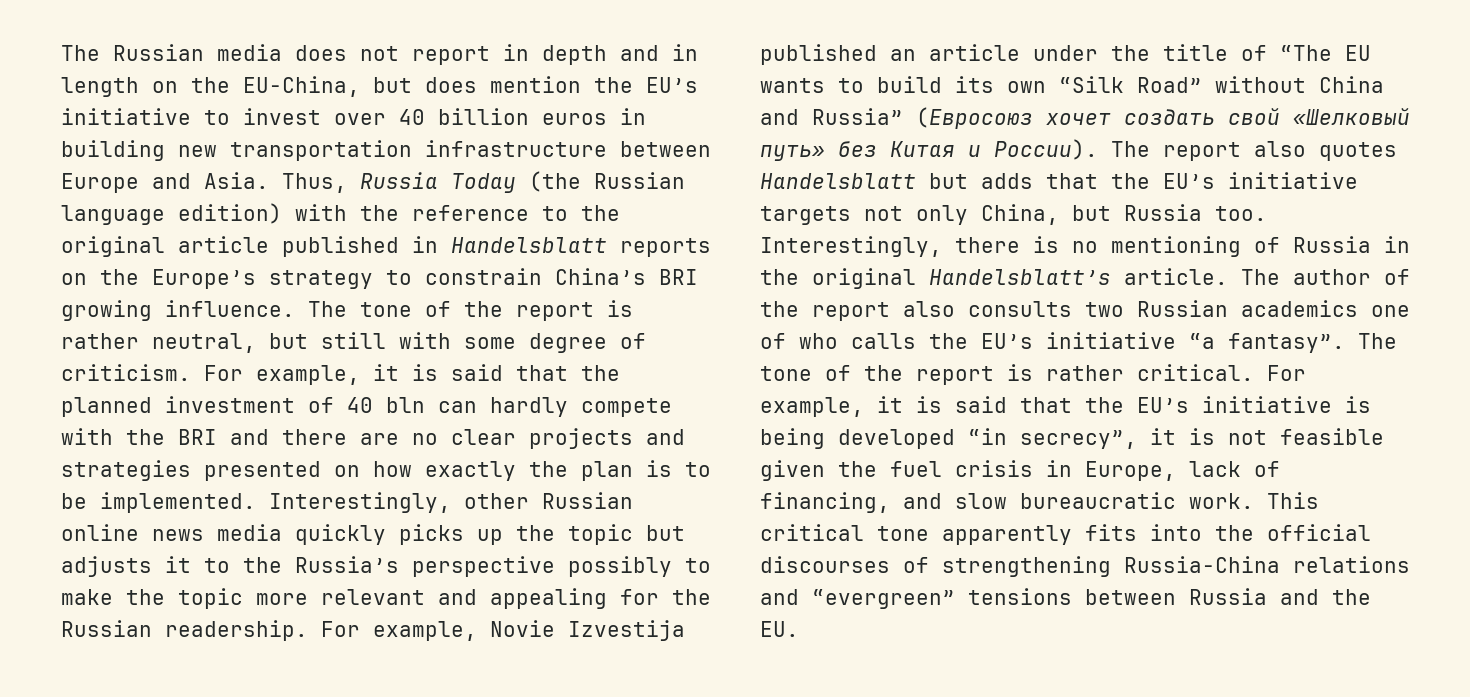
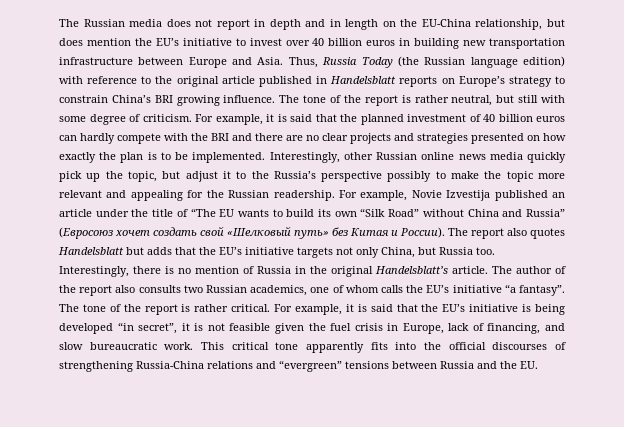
[243,76,360,97] EU-China, -> [421,19,543,30] EU-China relationship,
[360,205,399,221] the -> (83, 80) none
[100,269,139,285] the -> (455, 81) none
[386,397,425,413] bln -> [498,114,565,122] billion euros
[399,524,464,545] picks -> [59,171,82,182] pick
[568,524,685,545] [61,556,152,577] topic but adjusts -> [127,171,218,182] topic, but adjust
[1111,236,1241,257] mentioning -> [195,266,239,274] mention
[1241,300,1358,317] academics -> [250,285,308,296] academics,
[799,333,838,349] who -> [345,285,379,293] whom
[1020,430,1137,449] secrecy”, -> [138,323,178,334] secret”,

